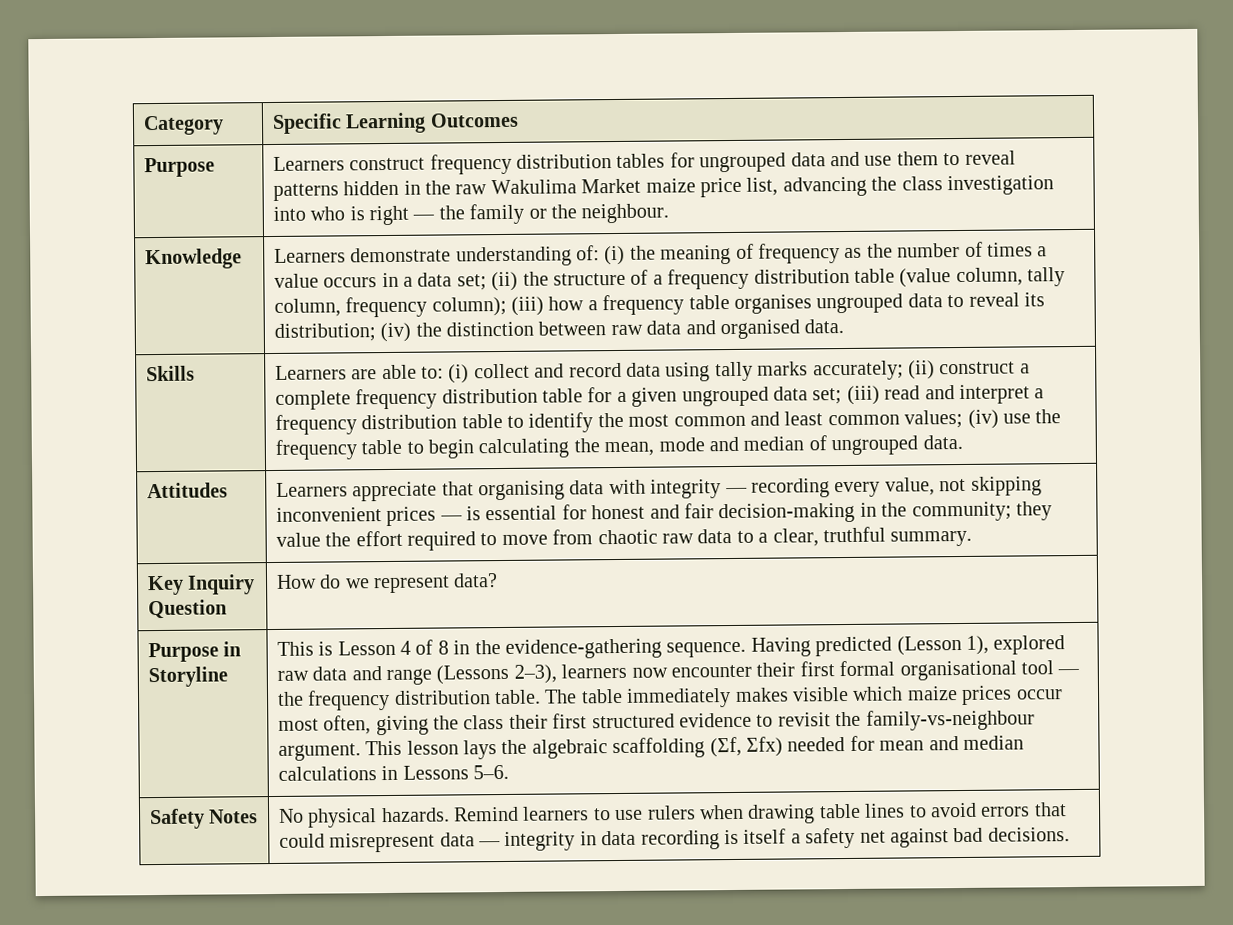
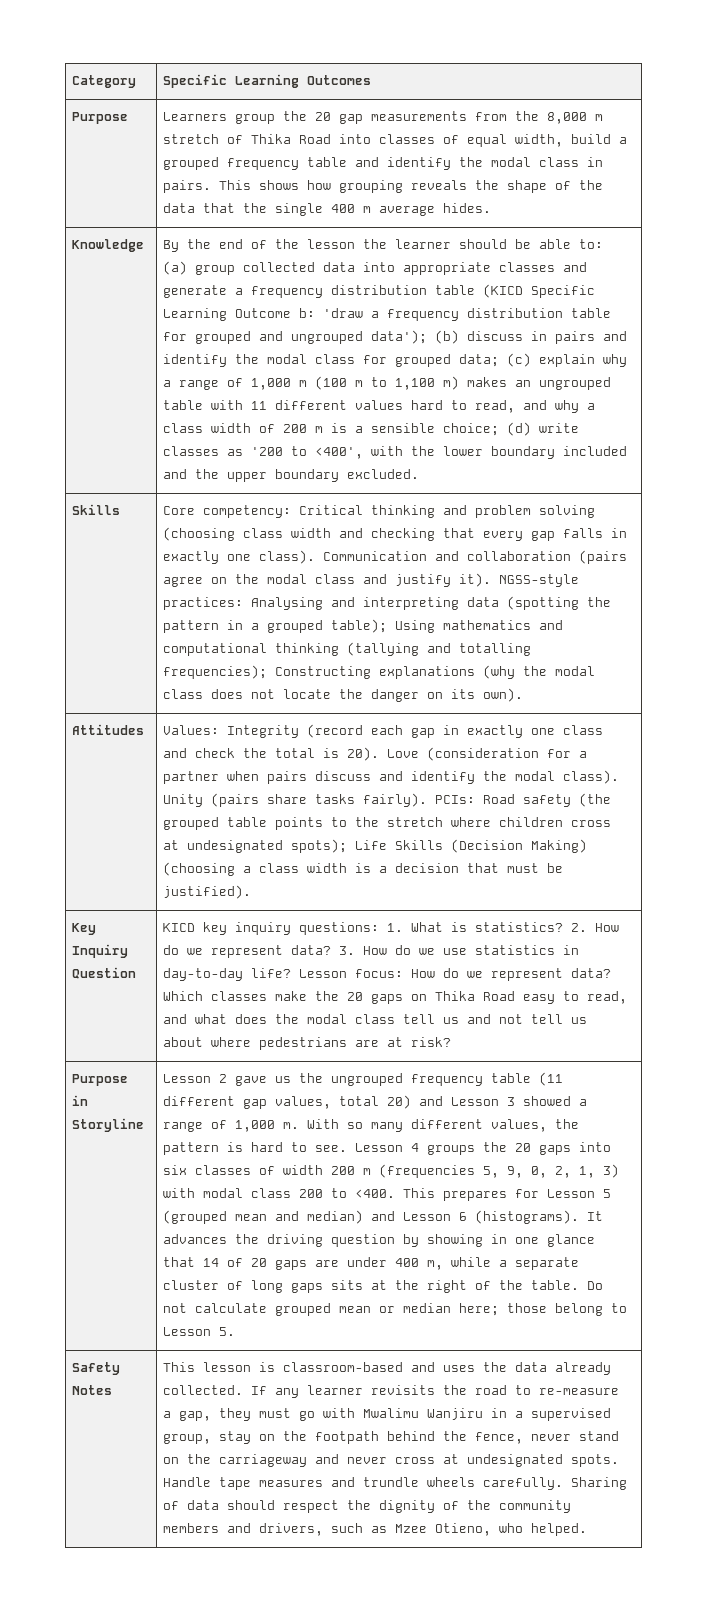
[349,150,1016,175] [272,175,1055,201] [272,203,670,226] [144,248,242,270] [273,241,1048,267] [273,267,1066,292] [273,292,1046,318] [273,319,845,343] [145,365,195,382] [274,360,1030,384] [274,384,1045,410] [274,409,1062,435] [274,434,963,460] [146,482,228,499] [275,476,1042,502] [275,501,1053,527] [275,526,973,551] [146,574,256,596] [147,599,227,620] [275,573,499,594] [147,641,242,663] [147,666,228,688] [276,635,1066,659] [276,660,1081,686] [276,685,1063,711] [277,709,1035,736] [277,735,1025,761] [277,764,510,781] [149,808,259,830] [278,802,1067,828] [278,827,1070,853] construct frequency distribution tables for ungrouped data and use them to reveal patterns hidden in the raw Wakulima Market maize price list, advancing the class investigation into who is right — the family or the neighbour. // Knowledge | Learners demonstrate understanding of: (i) the meaning of frequency as the number of times a value occurs in a data set; (ii) the structure of a frequency distribution table (value column, tally column, frequency column); (iii) how a frequency table organises ungrouped data to reveal its distribution; (iv) the distinction between raw data and organised data. // Skills | Learners are able to: (i) collect and record data using tally marks accurately; (ii) construct a complete frequency distribution table for a given ungrouped data set; (iii) read and interpret a frequency distribution table to identify the most common and least common values; (iv) use the frequency table to begin calculating the mean, mode and median of ungrouped data. // Attitudes | Learners appreciate that organising data with integrity — recording every value, not skipping inconvenient prices — is essential for honest and fair decision-making in the community; they value the effort required to move from chaotic raw data to a clear, truthful summary. // Key Inquiry Question | How do we represent data? // Purpose in Storyline | This is Lesson 4 of 8 in the evidence-gathering sequence. Having predicted (Lesson 1), explored raw data and range (Lessons 2–3), learners now encounter their first formal organisational tool — the frequency distribution table. The table immediately makes visible which maize prices occur most often, giving the class their first structured evidence to revisit the family-vs-neighbour argument. This lesson lays the algebraic scaffolding (Σf, Σfx) needed for mean and median calculations in Lessons 5–6. // Safety Notes | No physical hazards. Remind learners to use rulers when drawing table lines to avoid errors that could misrepresent data — integrity in data recording is itself a safety net against bad decisions. -> [235,111,604,124] [163,134,628,147] [163,157,604,170] [163,180,604,193] [163,203,492,216] [72,239,145,252] [163,239,604,252] [163,261,588,275] [163,284,596,298] [163,308,612,321] [163,330,628,344] [163,353,628,367] [163,376,612,390] [163,400,596,413] [163,422,580,436] [163,446,628,459] [163,469,420,482] [72,504,121,515] [163,505,596,518] [163,527,628,541] [163,550,628,564] [163,573,580,587] [163,596,612,610] [163,619,564,633] [163,642,532,656] [163,665,596,679] [163,688,524,702] [72,724,145,735] [163,724,604,738] [163,747,588,761] [163,770,620,784] [163,793,612,807] [163,817,612,830] [163,839,588,853] [163,862,564,876] [163,885,252,899] [72,923,97,935] [72,944,129,958] [72,967,137,979] [163,922,620,935] [163,945,580,958] [163,968,612,981] [163,991,628,1004] [163,1014,588,1024] [163,1037,452,1050] [72,1074,129,1086] [72,1095,89,1106] [72,1118,145,1132] [163,1072,564,1086] [163,1095,588,1109] [163,1119,580,1132] [163,1142,612,1155] [163,1164,620,1178] [163,1188,612,1201] [163,1210,604,1224] [163,1234,596,1247] [163,1257,580,1270] [163,1280,604,1293] [163,1303,628,1316] [163,1327,236,1336] [72,1362,121,1375] [72,1385,113,1395] [163,1362,612,1375] [163,1385,620,1398] [163,1408,612,1421] [163,1431,620,1444] [163,1454,620,1467] [163,1477,628,1490] [163,1500,572,1513] [163,1523,588,1536] group the 20 gap measurements from the 8,000 m stretch of Thika Road into classes of equal width, build a grouped frequency table and identify the modal class in pairs. This shows how grouping reveals the shape of the data that the single 400 m average hides. // Knowledge | By the end of the lesson the learner should be able to: (a) group collected data into appropriate classes and generate a frequency distribution table (KICD Specific Learning Outcome b: 'draw a frequency distribution table for grouped and ungrouped data'); (b) discuss in pairs and identify the modal class for grouped data; (c) explain why a range of 1,000 m (100 m to 1,100 m) makes an ungrouped table with 11 different values hard to read, and why a class width of 200 m is a sensible choice; (d) write classes as '200 to <400', with the lower boundary included and the upper boundary excluded. // Skills | Core competency: Critical thinking and problem solving (choosing class width and checking that every gap falls in exactly one class). Communication and collaboration (pairs agree on the modal class and justify it). NGSS-style practices: Analysing and interpreting data (spotting the pattern in a grouped table); Using mathematics and computational thinking (tallying and totalling frequencies); Constructing explanations (why the modal class does not locate the danger on its own). // Attitudes | Values: Integrity (record each gap in exactly one class and check the total is 20). Love (consideration for a partner when pairs discuss and identify the modal class). Unity (pairs share tasks fairly). PCIs: Road safety (the grouped table points to the stretch where children cross at undesignated spots); Life Skills (Decision Making) (choosing a class width is a decision that must be justified). // Key Inquiry Question | KICD key inquiry questions: 1. What is statistics? 2. How do we represent data? 3. How do we use statistics in day-to-day life? Lesson focus: How do we represent data? Which classes make the 20 gaps on Thika Road easy to read, and what does the modal class tell us and not tell us about where pedestrians are at risk? // Purpose in Storyline | Lesson 2 gave us the ungrouped frequency table (11 different gap values, total 20) and Lesson 3 showed a range of 1,000 m. With so many different values, the pattern is hard to see. Lesson 4 groups the 20 gaps into six classes of width 200 m (frequencies 5, 9, 0, 2, 1, 3) with modal class 200 to <400. This prepares for Lesson 5 (grouped mean and median) and Lesson 6 (histograms). It advances the driving question by showing in one glance that 14 of 20 gaps are under 400 m, while a separate cluster of long gaps sits at the right of the table. Do not calculate grouped mean or median here; those belong to Lesson 5. // Safety Notes | This lesson is classroom-based and uses the data already collected. If any learner revisits the road to re-measure a gap, they must go with Mwalimu Wanjiru in a supervised group, stay on the footpath behind the fence, never stand on the carriageway and never cross at undesignated spots. Handle tape measures and trundle wheels carefully. Sharing of data should respect the dignity of the community members and drivers, such as Mzee Otieno, who helped.

